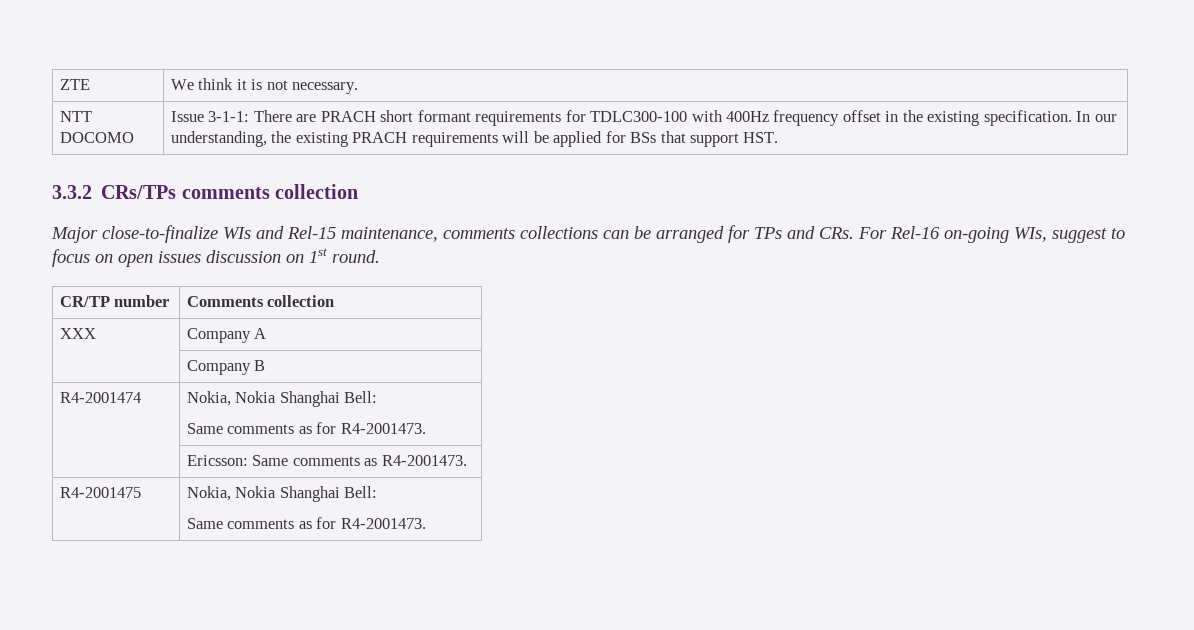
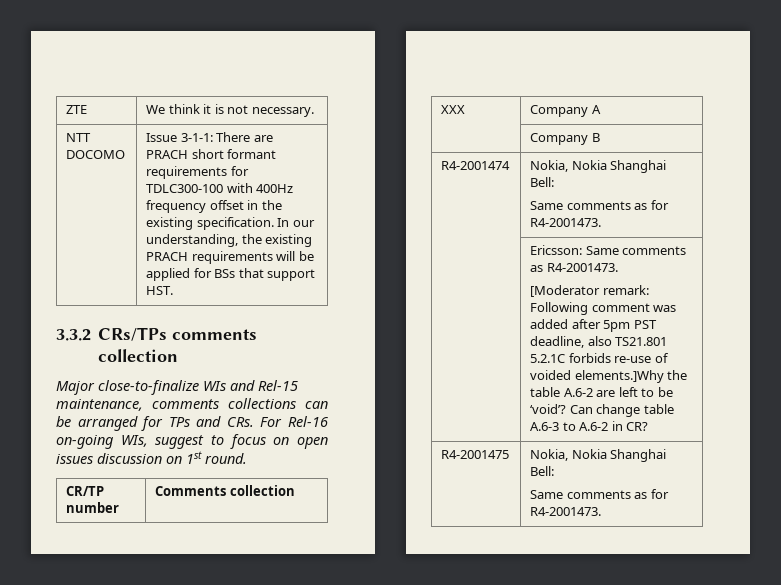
(467, 460) none -> [530,285,649,297] [530,302,677,315] [530,319,657,332] [530,336,668,348] [530,353,669,363] [530,370,688,383] [530,387,673,397] [530,404,674,417] [530,421,649,431] // [Moderator remark: Following comment was added after 5pm PST deadline, also TS21.801 5.2.1C forbids re-use of voided elements.]Why the table A.6-2 are left to be ‘void’? Can change table A.6-3 to A.6-2 in CR?

